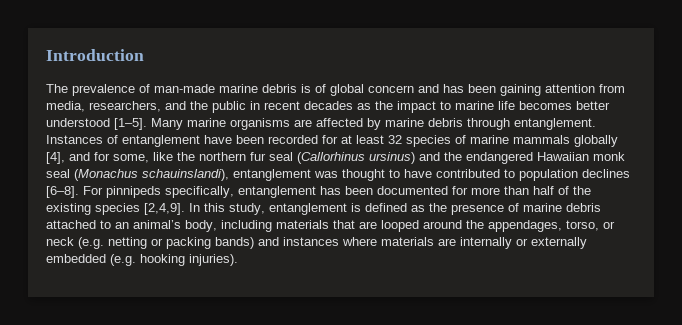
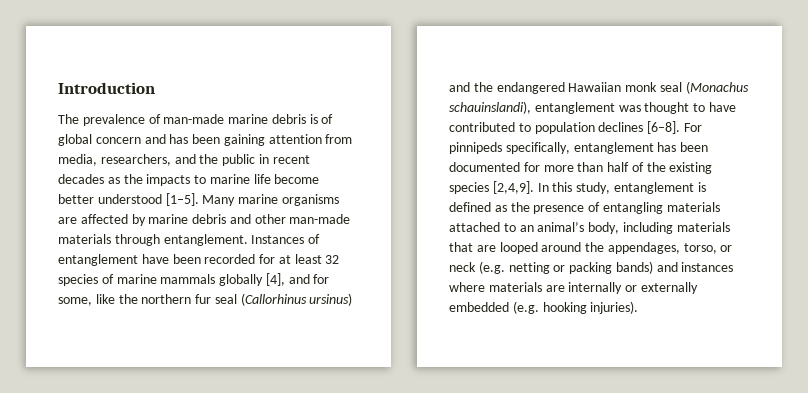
[397,101,436,113] impact -> [146,174,191,186] impacts
[519,101,572,110] becomes -> [274,174,320,184] become
(463, 122) none -> [229,214,351,224] [58,234,111,244] and other man-made materials
[523,203,601,212] marine debris -> [602,202,720,214] entangling materials

